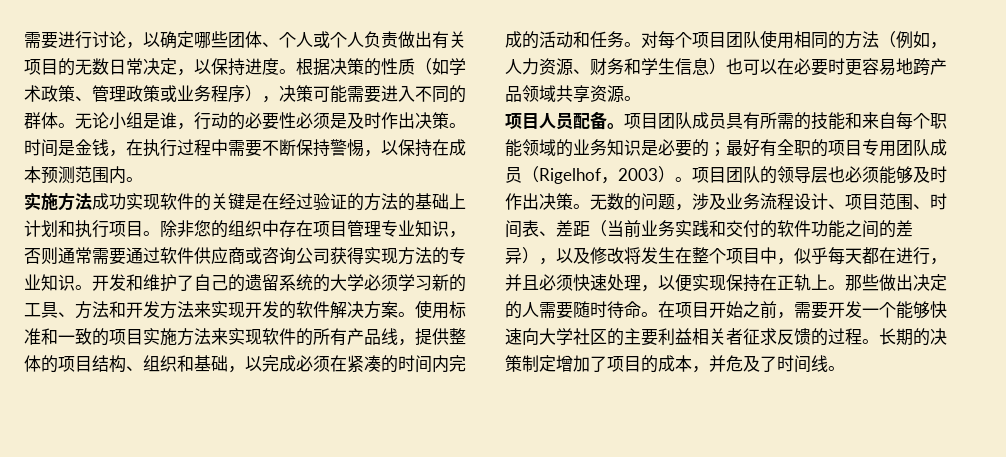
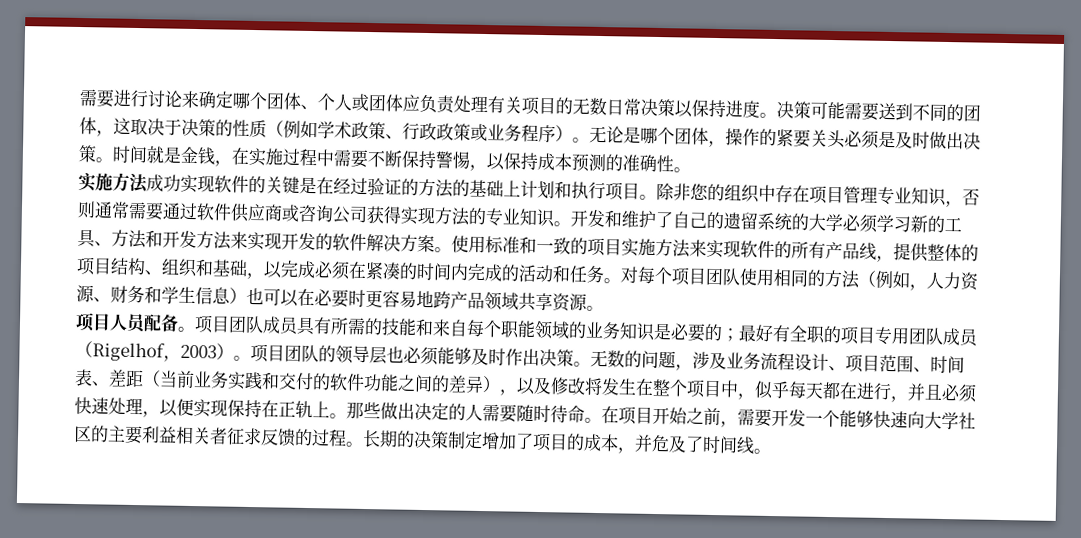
[126,31,432,49] ，以确定哪些团体、个人或个人负责做出 -> [181,90,488,114] 来确定哪个团体、个人或团体应负责处理
[160,58,194,76] 定， -> [657,99,675,117] 策
[296,58,330,76] 根据 -> [776,101,981,122] [79,117,182,137] 决策可能需要送到不同的团体，这取决于
(432, 66) none -> [283,120,301,138] 例
[92,85,126,102] 管理 -> [402,122,437,141] 行政
[262,85,466,103] [24,112,296,130] ，决策可能需要进入不同的群体。无论小组是谁，行动的必要性 -> [572,125,846,149] 。无论是哪个团体，操作的紧要关头
[381,112,398,129] 作 -> [929,131,947,149] 做
(58, 148) none -> [146,145,165,164] 就
[143,139,177,157] 执行 -> [248,147,284,167] 实施
[432,139,449,156] 在 -> (539, 161) none
[75,166,126,184] 范围内 -> [605,154,674,173] 的准确性

